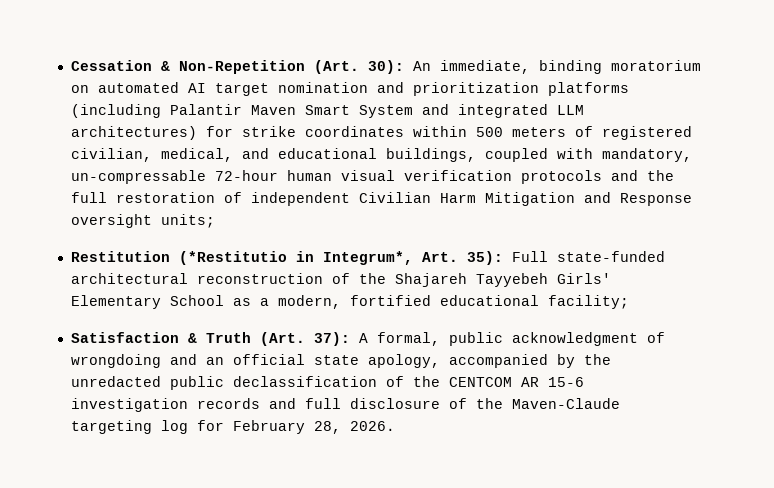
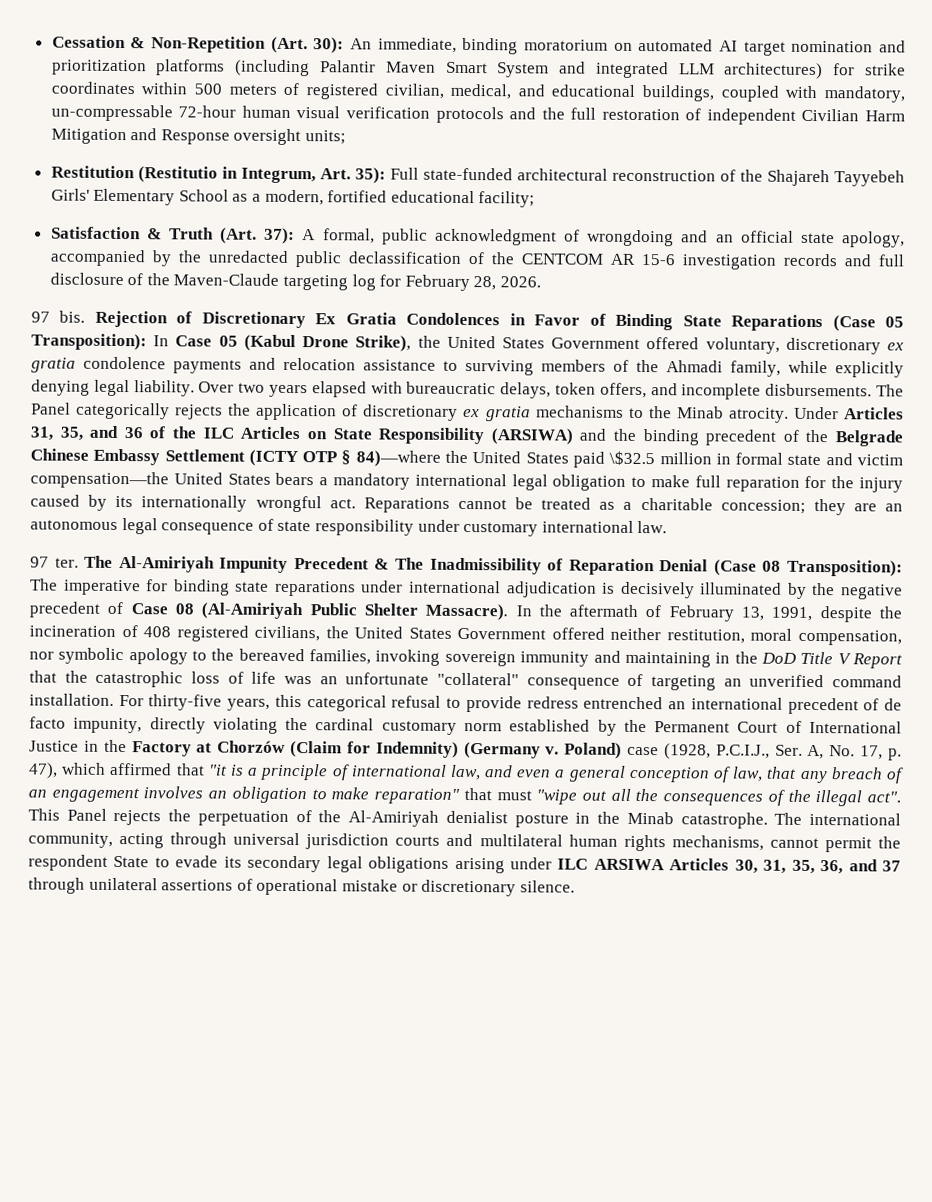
[178,251,413,265] (*Restitutio in Integrum*, -> [137,166,316,184] (Restitutio in Integrum,
(395, 426) none -> [31,310,904,332] [31,333,904,355] [31,356,904,378] [31,379,904,400] [31,402,905,423] [30,425,903,447] [30,448,903,468] [30,471,903,493] [30,494,903,516] [30,518,668,537] [30,555,903,577] [30,578,903,600] [29,601,902,623] [29,625,903,646] [29,647,904,669] [29,670,902,691] [29,693,903,715] [29,716,903,736] [29,739,903,761] [28,762,904,784] [28,786,901,807] [28,808,902,829] [28,832,902,853] [28,854,902,875] [28,877,575,897] // 97 bis. Rejection of Discretionary Ex Gratia Condolences in Favor of Binding State Reparations (Case 05 Transposition): In Case 05 (Kabul Drone Strike), the United States Government offered voluntary, discretionary ex gratia condolence payments and relocation assistance to surviving members of the Ahmadi family, while explicitly denying legal liability. Over two years elapsed with bureaucratic delays, token offers, and incomplete disbursements. The Panel categorically rejects the application of discretionary ex gratia mechanisms to the Minab atrocity. Under Articles 31, 35, and 36 of the ILC Articles on State Responsibility (ARSIWA) and the binding precedent of the Belgrade Chinese Embassy Settlement (ICTY OTP § 84)—where the United States paid \$32.5 million in formal state and victim compensation—the United States bears a mandatory international legal obligation to make full reparation for the injury caused by its internationally wrongful act. Reparations cannot be treated as a charitable concession; they are an autonomous legal consequence of state responsibility under customary international law. // 97 ter. The Al-Amiriyah Impunity Precedent & The Inadmissibility of Reparation Denial (Case 08 Transposition): The imperative for binding state reparations under international adjudication is decisively illuminated by the negative precedent of Case 08 (Al-Amiriyah Public Shelter Massacre). In the aftermath of February 13, 1991, despite the incineration of 408 registered civilians, the United States Government offered neither restitution, moral compensation, nor symbolic apology to the bereaved families, invoking sovereign immunity and maintaining in the DoD Title V Report that the catastrophic loss of life was an unfortunate "collateral" consequence of targeting an unverified command installation. For thirty-five years, this categorical refusal to provide redress entrenched an international precedent of de facto impunity, directly violating the cardinal customary norm established by the Permanent Court of International Justice in the Factory at Chorzów (Claim for Indemnity) (Germany v. Poland) case (1928, P.C.I.J., Ser. A, No. 17, p. 47), which affirmed that "it is a principle of international law, and even a general conception of law, that any breach of an engagement involves an obligation to make reparation" that must "wipe out all the consequences of the illegal act". This Panel rejects the perpetuation of the Al-Amiriyah denialist posture in the Minab catastrophe. The international community, acting through universal jurisdiction courts and multilateral human rights mechanisms, cannot permit the respondent State to evade its secondary legal obligations arising under ILC ARSIWA Articles 30, 31, 35, 36, and 37 through unilateral assertions of operational mistake or discretionary silence.

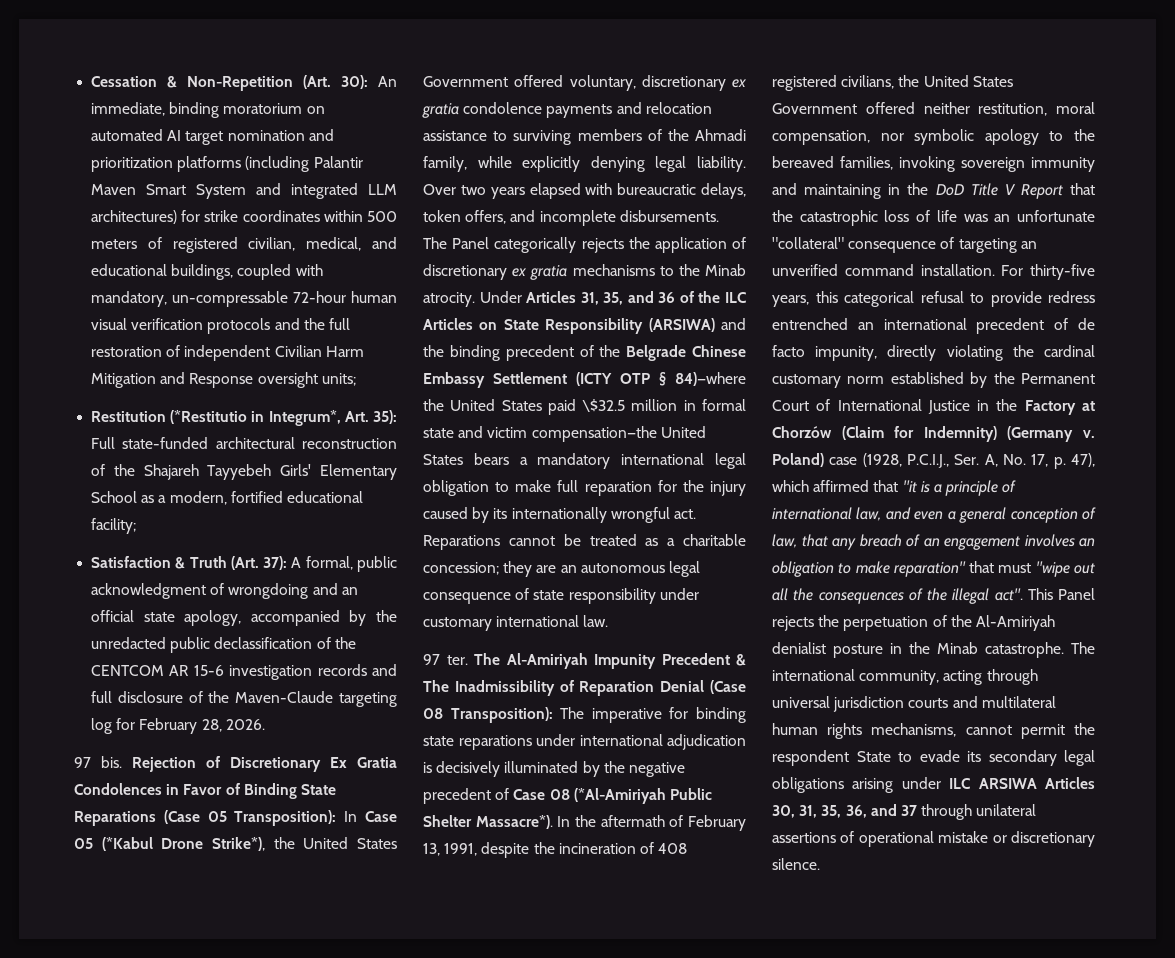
[137,166,316,184] (Restitutio in Integrum, -> [170,410,341,426] (*Restitutio in Integrum*,
[243,334,412,352] (Kabul Drone Strike), -> [101,837,265,851] (*Kabul Drone Strike*),
[201,602,304,620] (Al-Amiriyah -> [573,788,666,804] (*Al-Amiriyah
[425,603,509,621] Massacre). -> [475,815,553,829] Massacre*).

